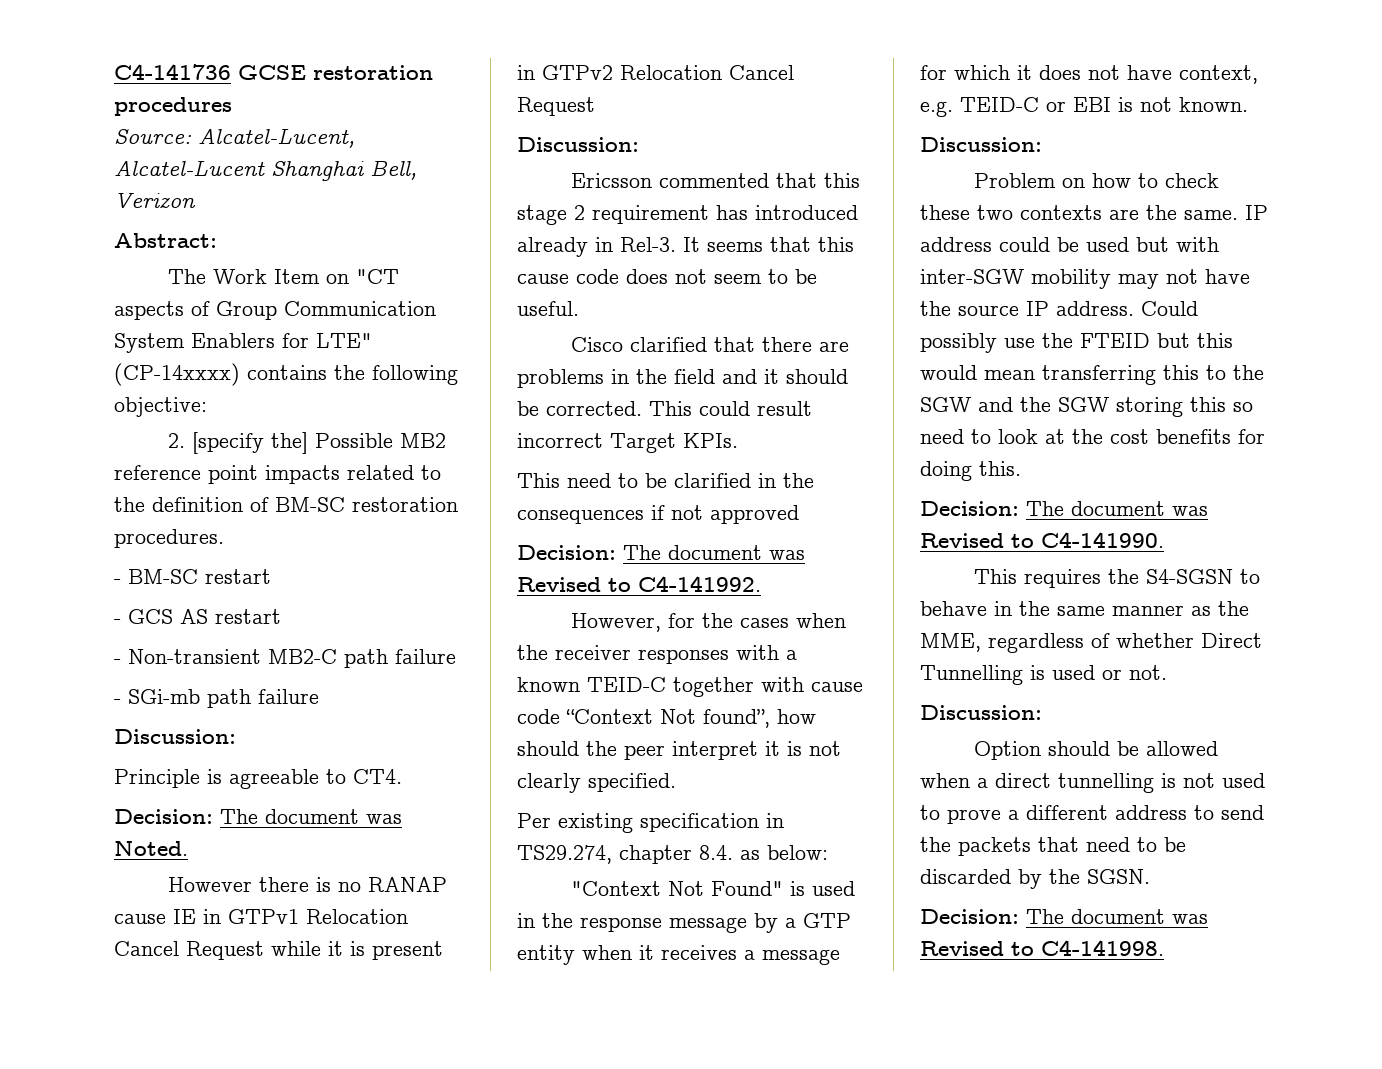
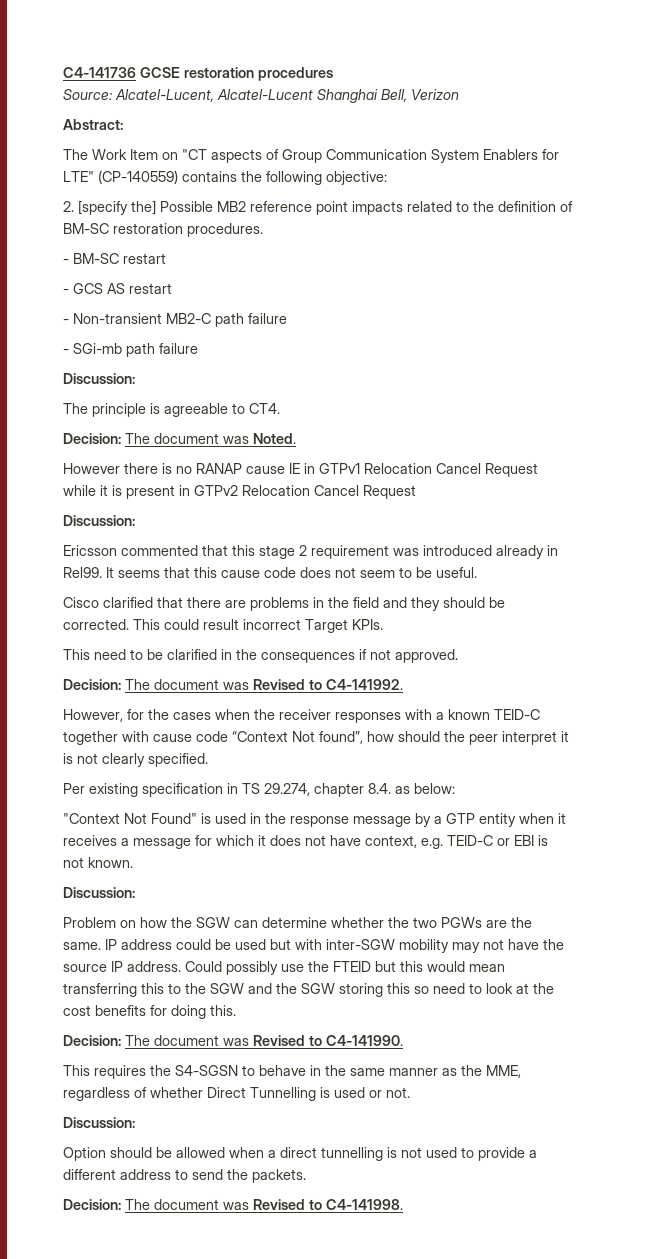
[114,363,240,386] (CP-14xxxx) -> [98,170,178,184] (CP-140559)
[114,769,200,788] Principle -> [63,403,146,417] The principle
[716,205,748,220] has -> [393,548,419,556] was
[620,237,676,252] Rel-3. -> [63,567,102,578] Rel99.
[764,369,779,384] it -> [411,597,440,611] they
[710,505,799,524] approved -> [395,649,458,663] approved.
[517,845,612,864] TS29.274, -> [242,783,310,796] TS 29.274,
[1138,173,1220,188] [920,205,1102,220] to check these two contexts -> [171,917,482,928] the SGW can determine whether the two PGWs
[947,809,1001,824] prove -> [478,1147,525,1161] provide
[958,837,1186,856] [920,869,1150,889] packets that need to be discarded by the SGSN. -> [252,1169,306,1183] packets.

